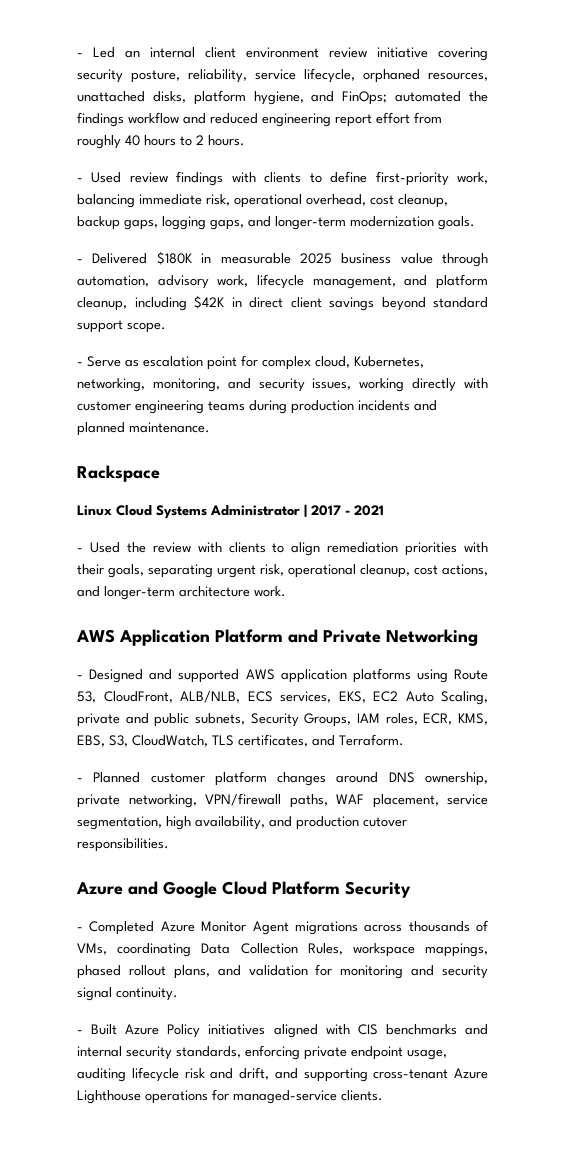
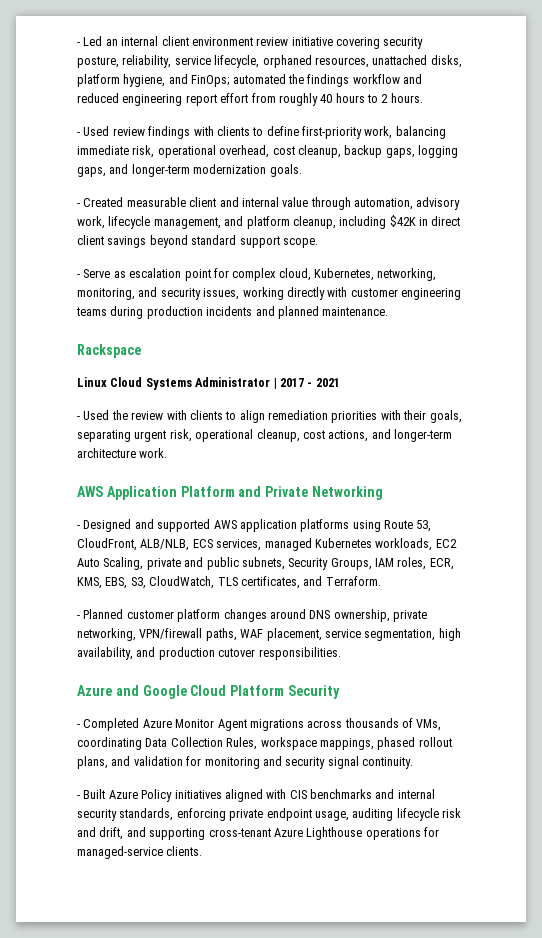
[92,251,392,265] Delivered $180K in measurable 2025 business -> [83,197,279,207] Created measurable client and internal
[338,691,366,703] EKS, -> [264,538,433,551] managed Kubernetes workloads,

